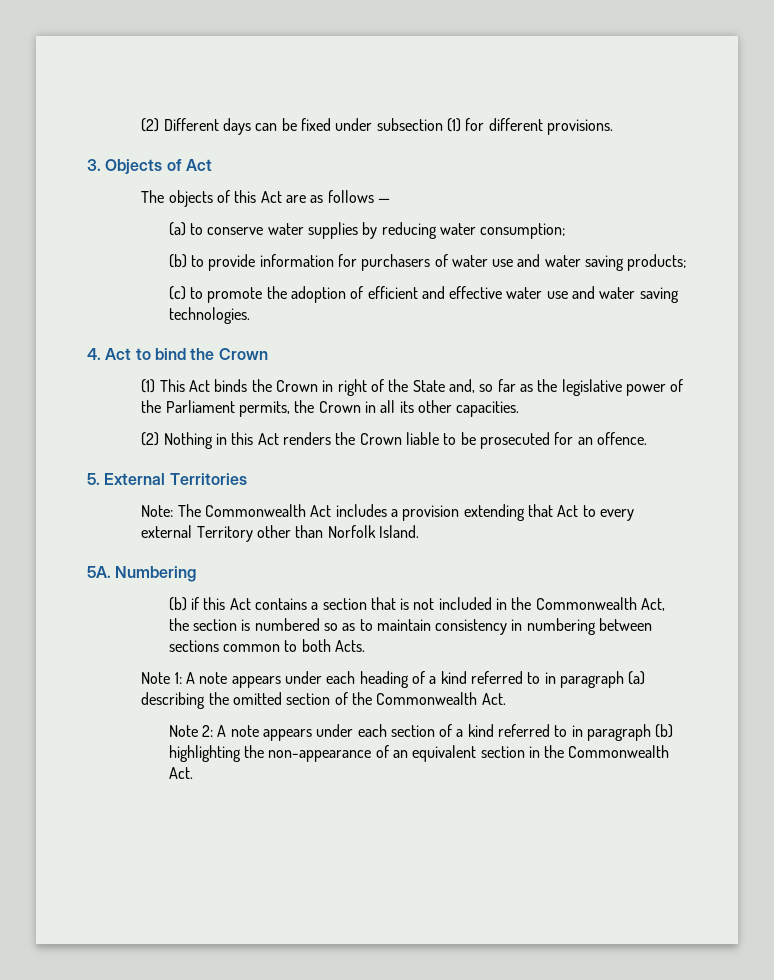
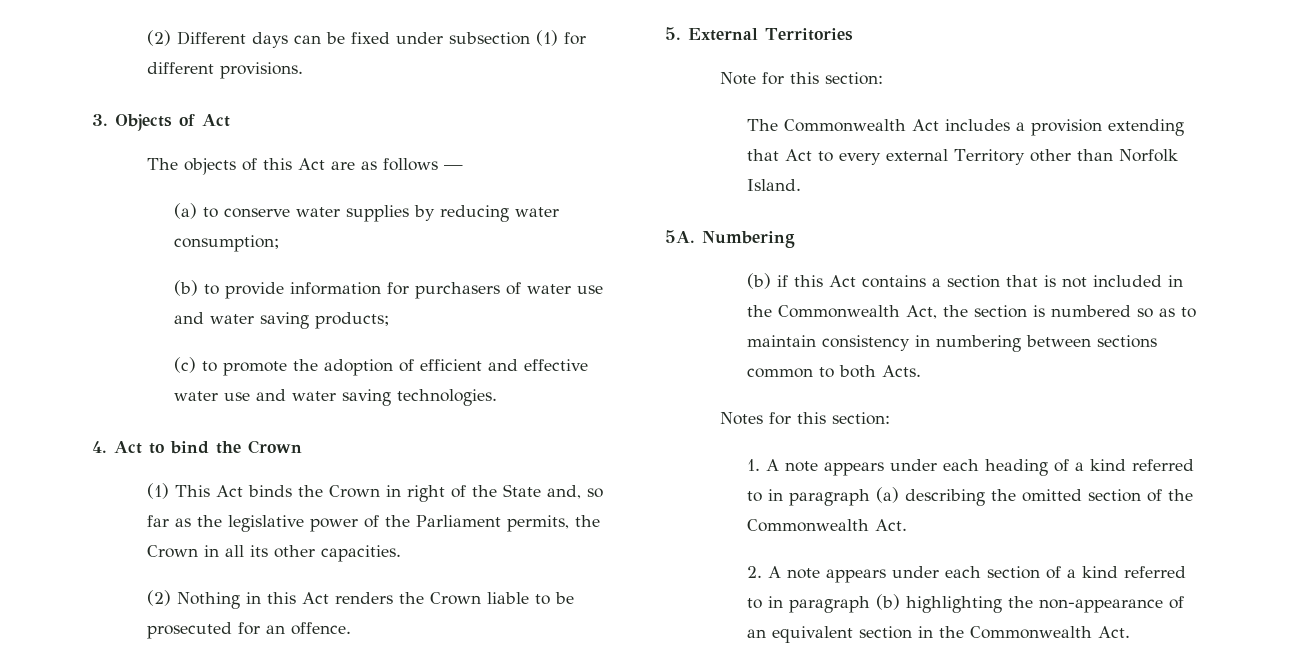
[141,505,174,517] Note: -> [719,72,883,85] Note for this section: //
[141,672,182,684] Note 1: -> [719,412,890,425] [747,459,761,471] Notes for this section: // 1.
[168,725,213,737] Note 2: -> [747,566,763,578] 2.

